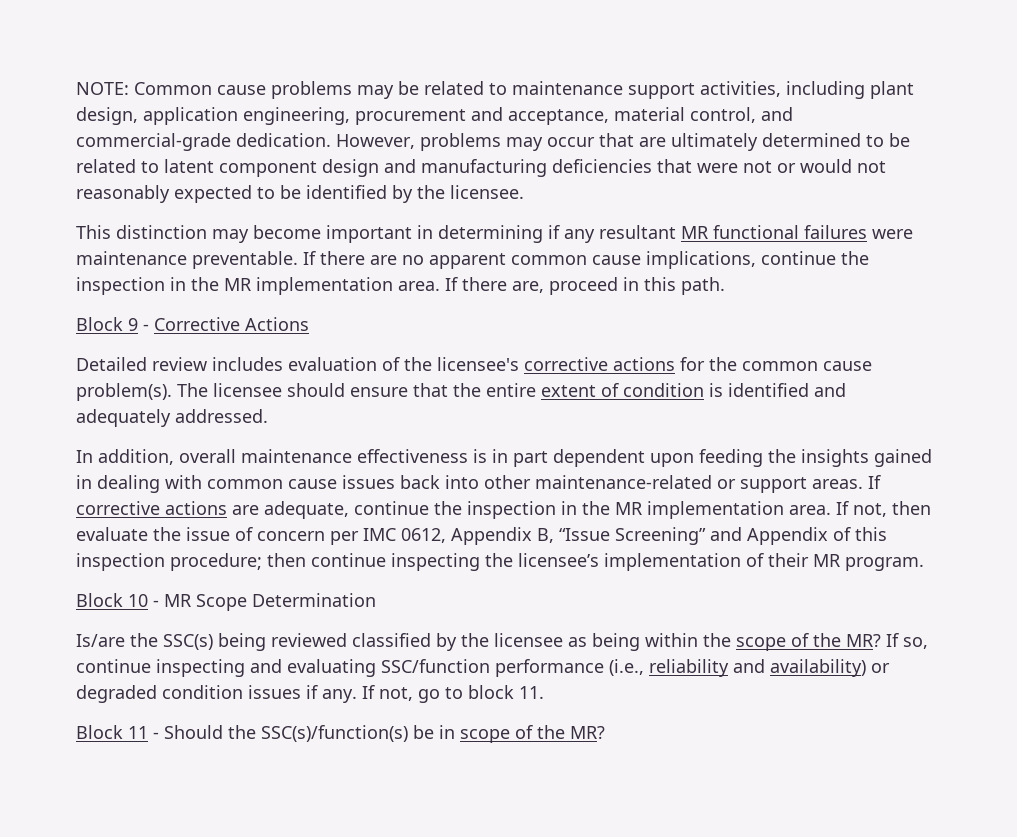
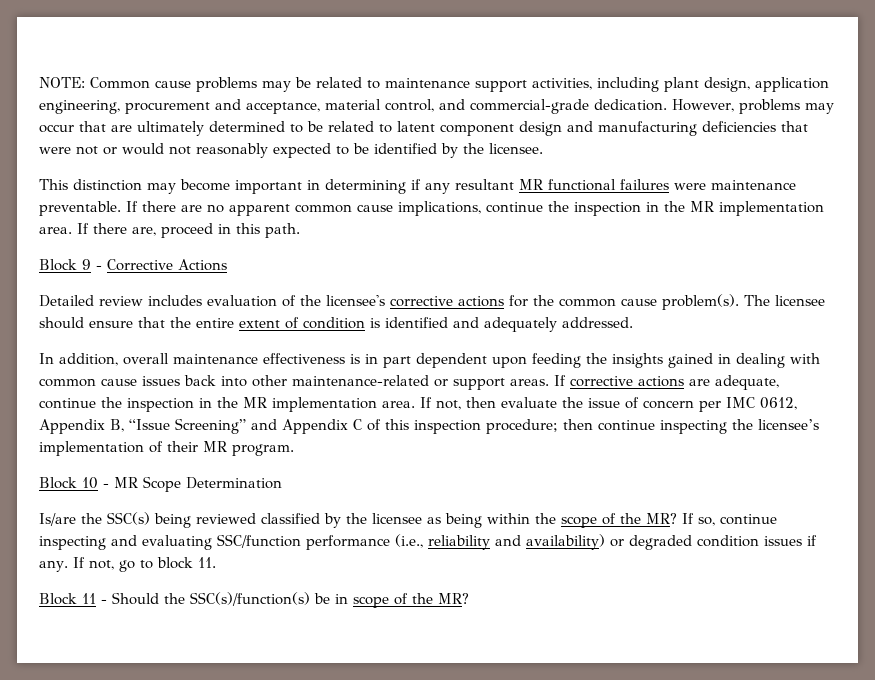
(828, 536) none -> [353,419,362,430] C

